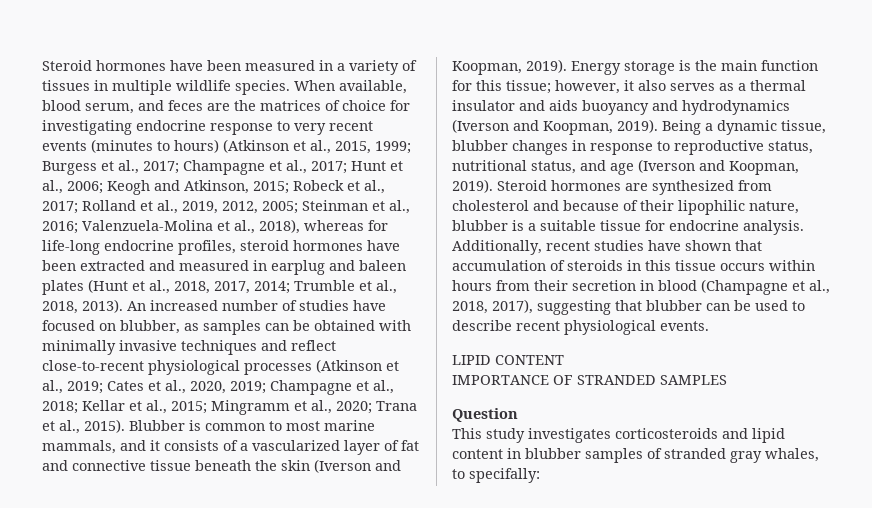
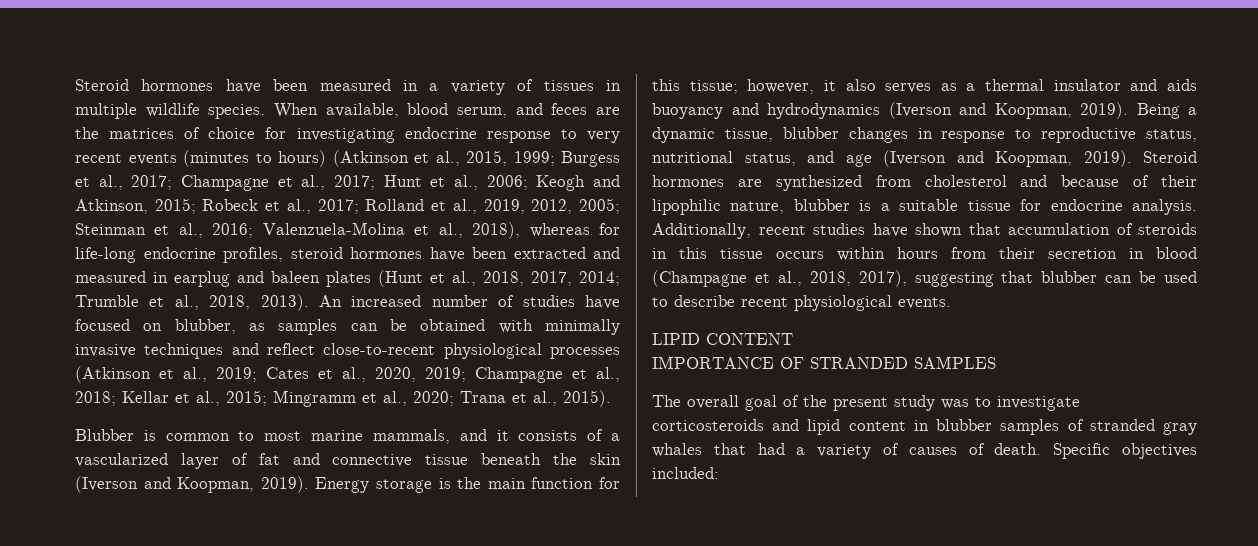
(125, 426) none -> (611, 398) //
[452,408,518,422] [452,428,611,443] Question // This study investigates -> [652,395,1080,411] The overall goal of the present study was to investigate
[765,448,819,462] [452,468,540,483] whales, to specifally: -> [652,443,1197,459] [652,467,719,479] whales that had a variety of causes of death. Specific objectives included:

